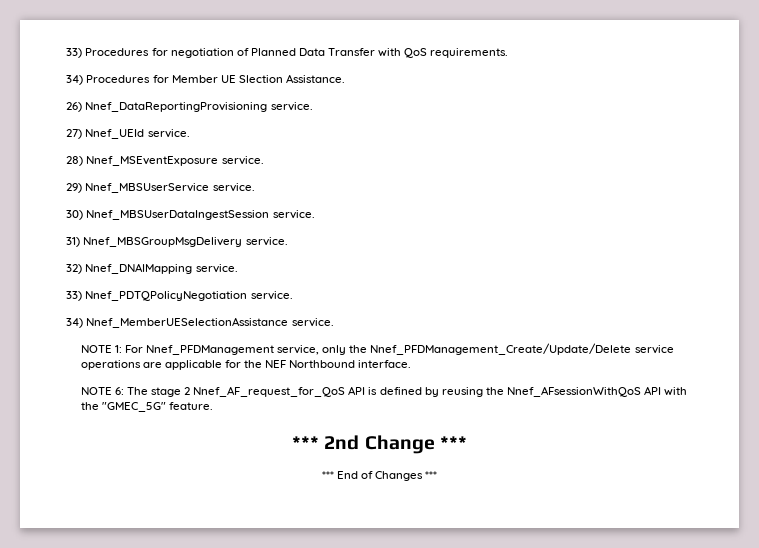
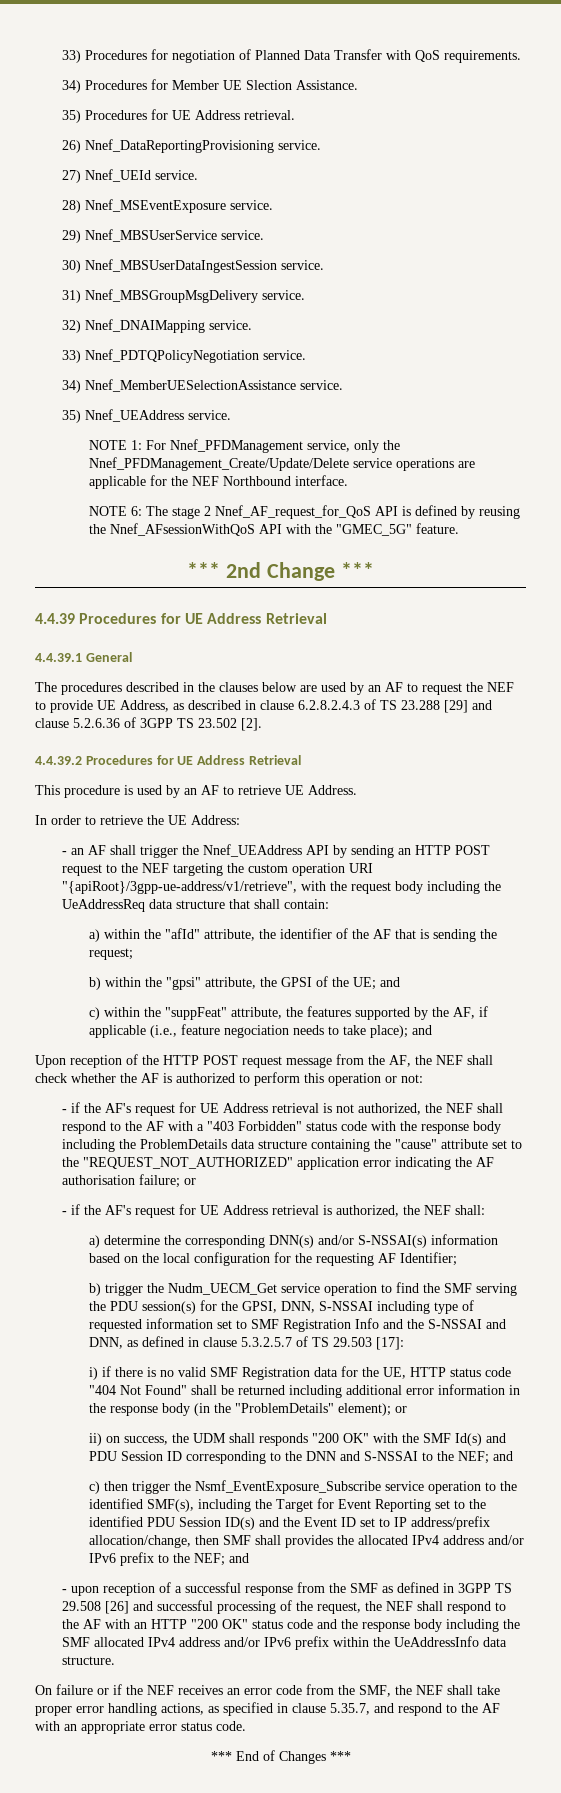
(345, 78) none -> [61,109,295,123] // 35) Procedures for UE Address retrieval.
(334, 322) none -> [61,409,231,423] // 35) Nnef_UEAddress service.
(467, 442) none -> [35,613,327,624] [35,652,132,662] [35,682,514,695] [35,699,492,713] [35,717,262,731] [35,755,301,765] [35,785,357,798] [35,815,240,825] [61,844,490,858] [61,863,373,876] [61,881,501,894] [61,899,329,912] [88,928,497,942] [88,948,133,960] [88,976,400,990] [88,1006,488,1020] [88,1024,432,1038] [35,1054,493,1068] [35,1072,423,1086] [61,1102,503,1116] [61,1121,501,1134] [61,1139,522,1152] [61,1157,494,1170] [61,1174,196,1188] [61,1204,485,1218] [88,1234,498,1248] [88,1252,457,1266] [88,1282,517,1296] [88,1300,474,1314] [88,1318,506,1332] [88,1336,404,1350] [88,1366,511,1380] [88,1384,520,1398] [88,1403,407,1416] [88,1433,506,1446] [88,1451,513,1464] [88,1480,517,1494] [88,1498,486,1512] [88,1516,490,1530] [88,1535,524,1548] [88,1552,249,1566] [61,1582,512,1596] [61,1600,506,1614] [61,1619,520,1632] [61,1636,507,1650] [61,1656,115,1665] [35,1684,500,1697] [35,1702,500,1716] [35,1721,246,1734] // 4.4.39 Procedures for UE Address Retrieval // 4.4.39.1 General // The procedures described in the clauses below are used by an AF to request the NEF to provide UE Address, as described in clause 6.2.8.2.4.3 of TS 23.288 [29] and clause 5.2.6.36 of 3GPP TS 23.502 [2]. // 4.4.39.2 Procedures for UE Address Retrieval // This procedure is used by an AF to retrieve UE Address. // In order to retrieve the UE Address: // - an AF shall trigger the Nnef_UEAddress API by sending an HTTP POST request to the NEF targeting the custom operation URI "{apiRoot}/3gpp-ue-address/v1/retrieve", with the request body including the UeAddressReq data structure that shall contain: // a) within the "afId" attribute, the identifier of the AF that is sending the request; // b) within the "gpsi" attribute, the GPSI of the UE; and // c) within the "suppFeat" attribute, the features supported by the AF, if applicable (i.e., feature negociation needs to take place); and // Upon reception of the HTTP POST request message from the AF, the NEF shall check whether the AF is authorized to perform this operation or not: // - if the AF's request for UE Address retrieval is not authorized, the NEF shall respond to the AF with a "403 Forbidden" status code with the response body including the ProblemDetails data structure containing the "cause" attribute set to the "REQUEST_NOT_AUTHORIZED" application error indicating the AF authorisation failure; or // - if the AF's request for UE Address retrieval is authorized, the NEF shall: // a) determine the corresponding DNN(s) and/or S-NSSAI(s) information based on the local configuration for the requesting AF Identifier; // b) trigger the Nudm_UECM_Get service operation to find the SMF serving the PDU session(s) for the GPSI, DNN, S-NSSAI including type of requested information set to SMF Registration Info and the S-NSSAI and DNN, as defined in clause 5.3.2.5.7 of TS 29.503 [17]: // i) if there is no valid SMF Registration data for the UE, HTTP status code "404 Not Found" shall be returned including additional error information in the response body (in the "ProblemDetails" element); or // ii) on success, the UDM shall responds "200 OK" with the SMF Id(s) and PDU Session ID corresponding to the DNN and S-NSSAI to the NEF; and // c) then trigger the Nsmf_EventExposure_Subscribe service operation to the identified SMF(s), including the Target for Event Reporting set to the identified PDU Session ID(s) and the Event ID set to IP address/prefix allocation/change, then SMF shall provides the allocated IPv4 address and/or IPv6 prefix to the NEF; and // - upon reception of a successful response from the SMF as defined in 3GPP TS 29.508 [26] and successful processing of the request, the NEF shall respond to the AF with an HTTP "200 OK" status code and the response body including the SMF allocated IPv4 address and/or IPv6 prefix within the UeAddressInfo data structure. // On failure or if the NEF receives an error code from the SMF, the NEF shall take proper error handling actions, as specified in clause 5.35.7, and respond to the AF with an appropriate error status code.

